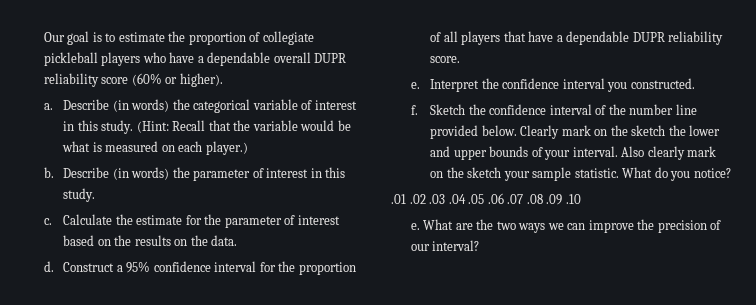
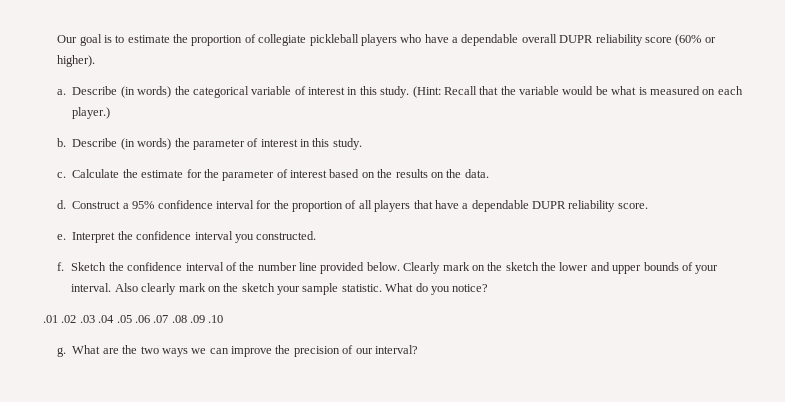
[410,223,420,230] e. -> [57,347,67,357] g.

